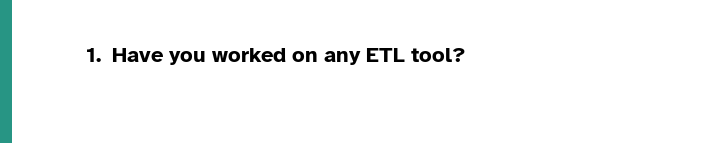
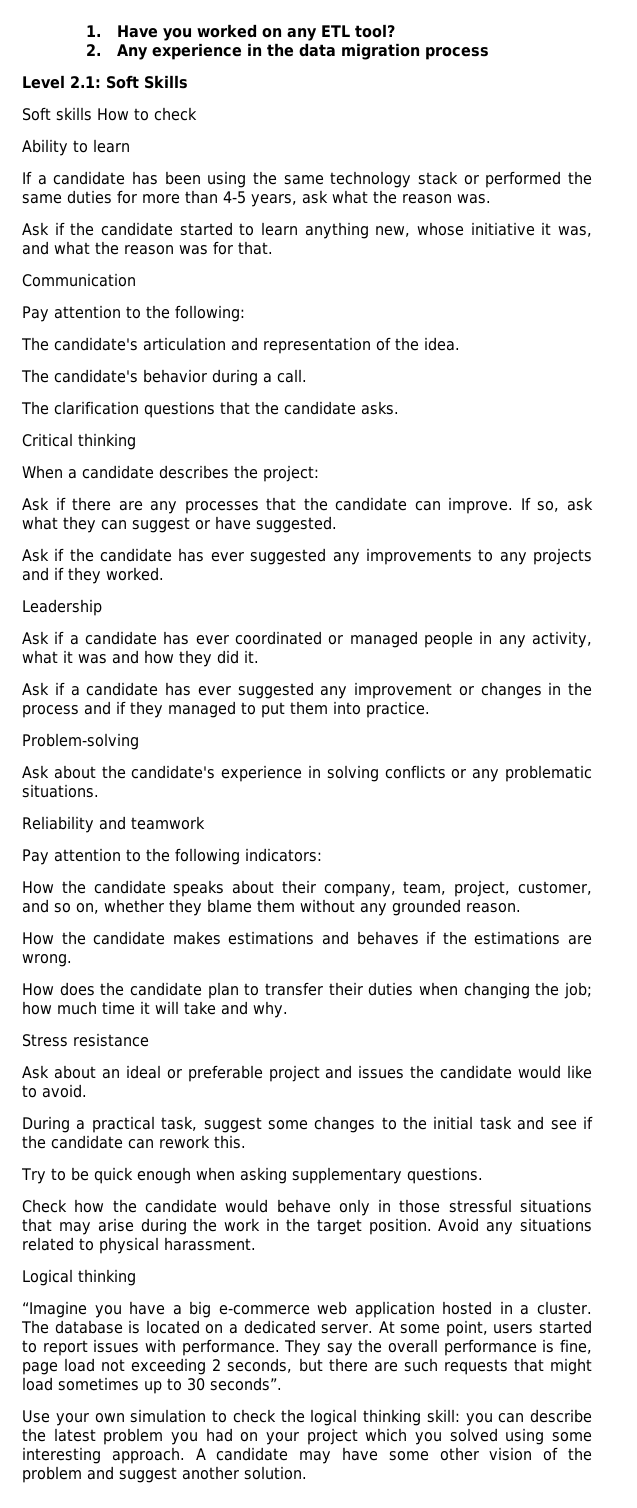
(466, 55) none -> [85,43,490,60] [22,75,188,89] [22,107,197,121] [22,139,130,156] [22,171,592,188] [22,190,491,207] [22,222,592,239] [22,241,273,255] [22,273,136,287] [22,305,245,322] [21,337,460,354] [21,369,307,386] [21,401,399,418] [22,433,136,450] [22,465,319,482] [22,497,594,514] [22,516,337,533] [22,548,592,565] [22,567,164,584] [22,599,102,616] [22,631,592,648] [22,650,259,667] [22,682,592,699] [22,701,430,718] [22,733,139,750] [22,765,592,782] [22,784,99,798] [22,816,205,833] [22,848,322,865] [22,880,592,897] [22,899,521,916] [22,931,593,945] [22,954,72,967] [22,982,592,999] [22,1001,288,1018] [22,1033,149,1047] [22,1065,593,1082] [22,1084,87,1098] [22,1116,593,1133] [22,1135,246,1149] [21,1167,483,1184] [22,1199,592,1216] [22,1218,593,1235] [22,1237,256,1254] [22,1269,136,1286] [22,1301,593,1318] [21,1320,593,1337] [22,1339,592,1356] [22,1358,592,1375] [22,1377,282,1394] [22,1409,592,1426] [22,1428,592,1445] [22,1447,592,1464] [22,1466,307,1483] // 2. Any experience in the data migration process // Level 2.1: Soft Skills // Soft skills How to check // Ability to learn // If a candidate has been using the same technology stack or performed the same duties for more than 4-5 years, ask what the reason was. // Ask if the candidate started to learn anything new, whose initiative it was, and what the reason was for that. // Communication // Pay attention to the following: // The candidate's articulation and representation of the idea. // The candidate's behavior during a call. // The clarification questions that the candidate asks. // Critical thinking // When a candidate describes the project: // Ask if there are any processes that the candidate can improve. If so, ask what they can suggest or have suggested. // Ask if the candidate has ever suggested any improvements to any projects and if they worked. // Leadership // Ask if a candidate has ever coordinated or managed people in any activity, what it was and how they did it. // Ask if a candidate has ever suggested any improvement or changes in the process and if they managed to put them into practice. // Problem-solving // Ask about the candidate's experience in solving conflicts or any problematic situations. // Reliability and teamwork // Pay attention to the following indicators: // How the candidate speaks about their company, team, project, customer, and so on, whether they blame them without any grounded reason. // How the candidate makes estimations and behaves if the estimations are wrong. // How does the candidate plan to transfer their duties when changing the job; how much time it will take and why. // Stress resistance // Ask about an ideal or preferable project and issues the candidate would like to avoid. // During a practical task, suggest some changes to the initial task and see if the candidate can rework this. // Try to be quick enough when asking supplementary questions. // Check how the candidate would behave only in those stressful situations that may arise during the work in the target position. Avoid any situations related to physical harassment. // Logical thinking // “Imagine you have a big e-commerce web application hosted in a cluster. The database is located on a dedicated server. At some point, users started to report issues with performance. They say the overall performance is fine, page load not exceeding 2 seconds, but there are such requests that might load sometimes up to 30 seconds”. // Use your own simulation to check the logical thinking skill: you can describe the latest problem you had on your project which you solved using some interesting approach. A candidate may have some other vision of the problem and suggest another solution.

